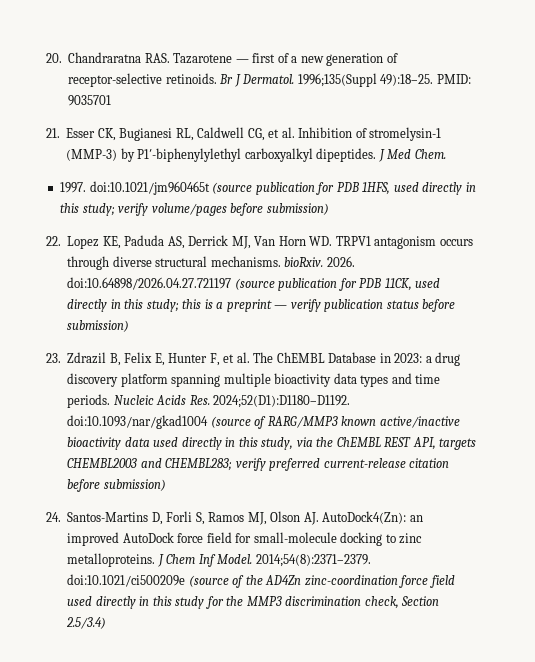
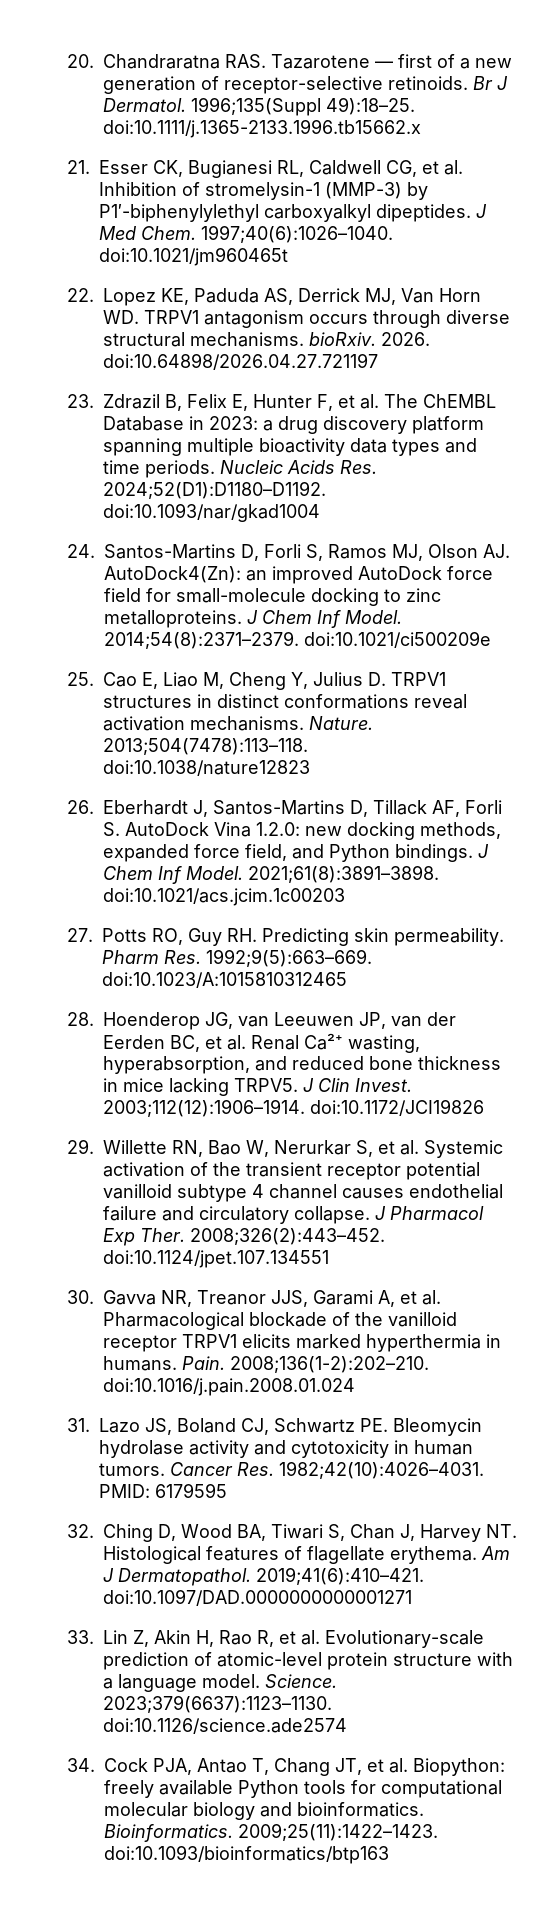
[436,74,471,84] [68,95,112,106] PMID: 9035701 -> [102,119,421,138] doi:10.1111/j.1365-2133.1996.tb15662.x
[60,182,87,193] // 1997. -> [200,225,393,243] 1997;40(6):1026–1040.
[212,182,476,195] [60,203,329,216] (source publication for PDB 1HFS, used directly in this study; verify volume/pages before submission) -> (288, 256) none
[234,278,441,291] [67,299,456,312] [67,320,130,332] (source publication for PDB 11CK, used directly in this study; this is a preprint — verify publication status before submission) -> (378, 361) none
[210,416,460,429] [67,437,477,450] [67,458,450,471] [67,479,166,492] (source of RARG/MMP3 known active/inactive bioactivity data used directly in this study, via the ChEMBL REST API, targets CHEMBL2003 and CHEMBL283; verify preferred current-release citation before submission) -> (320, 512) none
[188,575,455,588] [67,596,440,609] [66,617,107,629] (source of the AD4Zn zinc-coordination force field used directly in this study for the MMP3 discrimination check, Section 2.5/3.4) -> [66,672,446,690] [102,694,467,709] [102,716,373,731] [102,738,308,755] [102,760,310,776] [66,800,502,817] [102,822,501,840] [102,844,489,862] [102,865,439,884] [102,888,345,906] [66,928,504,946] [101,949,372,967] [101,972,347,988] [66,1012,456,1030] [102,1033,420,1053] [102,1056,501,1074] [102,1078,412,1096] [102,1099,484,1117] [66,1139,503,1158] [102,1162,480,1180] [102,1184,503,1202] [102,1206,484,1224] [102,1228,385,1246] [102,1250,329,1268] [66,1290,441,1307] [102,1312,457,1330] [102,1334,501,1352] [102,1356,429,1373] [102,1378,355,1396] [66,1418,482,1436] [98,1440,473,1458] [98,1461,484,1479] [98,1483,227,1498] [66,1524,517,1542] [102,1546,510,1564] [102,1567,424,1586] [102,1589,412,1606] [66,1630,484,1648] [102,1652,513,1670] [102,1674,337,1692] [102,1695,332,1713] [102,1718,347,1734] [66,1758,505,1776] [103,1780,502,1798] [103,1802,424,1820] [103,1823,438,1842] [103,1845,389,1864] // 25. Cao E, Liao M, Cheng Y, Julius D. TRPV1 structures in distinct conformations reveal activation mechanisms. Nature. 2013;504(7478):113–118. doi:10.1038/nature12823 // 26. Eberhardt J, Santos-Martins D, Tillack AF, Forli S. AutoDock Vina 1.2.0: new docking methods, expanded force field, and Python bindings. J Chem Inf Model. 2021;61(8):3891–3898. doi:10.1021/acs.jcim.1c00203 // 27. Potts RO, Guy RH. Predicting skin permeability. Pharm Res. 1992;9(5):663–669. doi:10.1023/A:1015810312465 // 28. Hoenderop JG, van Leeuwen JP, van der Eerden BC, et al. Renal Ca²⁺ wasting, hyperabsorption, and reduced bone thickness in mice lacking TRPV5. J Clin Invest. 2003;112(12):1906–1914. doi:10.1172/JCI19826 // 29. Willette RN, Bao W, Nerurkar S, et al. Systemic activation of the transient receptor potential vanilloid subtype 4 channel causes endothelial failure and circulatory collapse. J Pharmacol Exp Ther. 2008;326(2):443–452. doi:10.1124/jpet.107.134551 // 30. Gavva NR, Treanor JJS, Garami A, et al. Pharmacological blockade of the vanilloid receptor TRPV1 elicits marked hyperthermia in humans. Pain. 2008;136(1-2):202–210. doi:10.1016/j.pain.2008.01.024 // 31. Lazo JS, Boland CJ, Schwartz PE. Bleomycin hydrolase activity and cytotoxicity in human tumors. Cancer Res. 1982;42(10):4026–4031. PMID: 6179595 // 32. Ching D, Wood BA, Tiwari S, Chan J, Harvey NT. Histological features of flagellate erythema. Am J Dermatopathol. 2019;41(6):410–421. doi:10.1097/DAD.0000000000001271 // 33. Lin Z, Akin H, Rao R, et al. Evolutionary-scale prediction of atomic-level protein structure with a language model. Science. 2023;379(6637):1123–1130. doi:10.1126/science.ade2574 // 34. Cock PJA, Antao T, Chang JT, et al. Biopython: freely available Python tools for computational molecular biology and bioinformatics. Bioinformatics. 2009;25(11):1422–1423. doi:10.1093/bioinformatics/btp163

